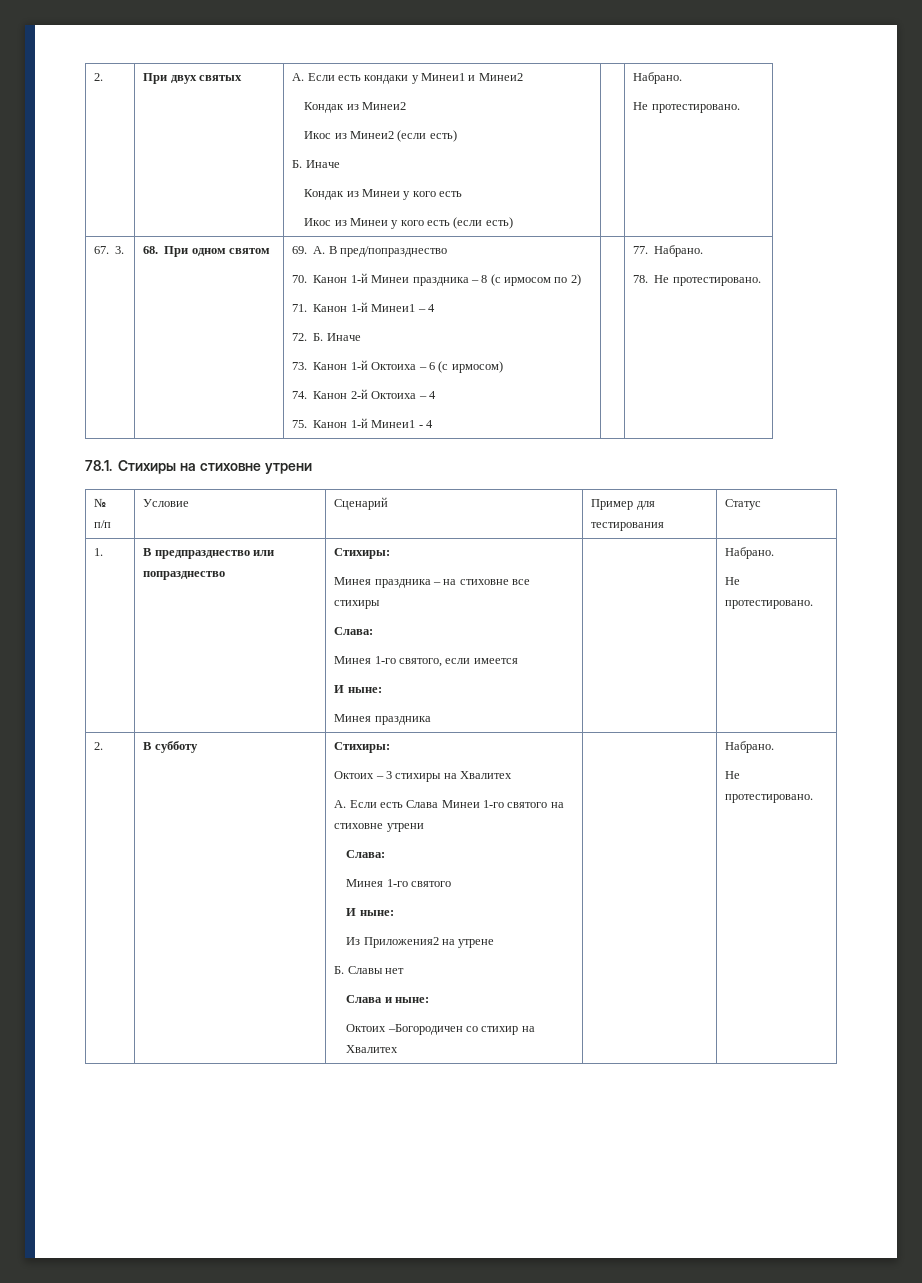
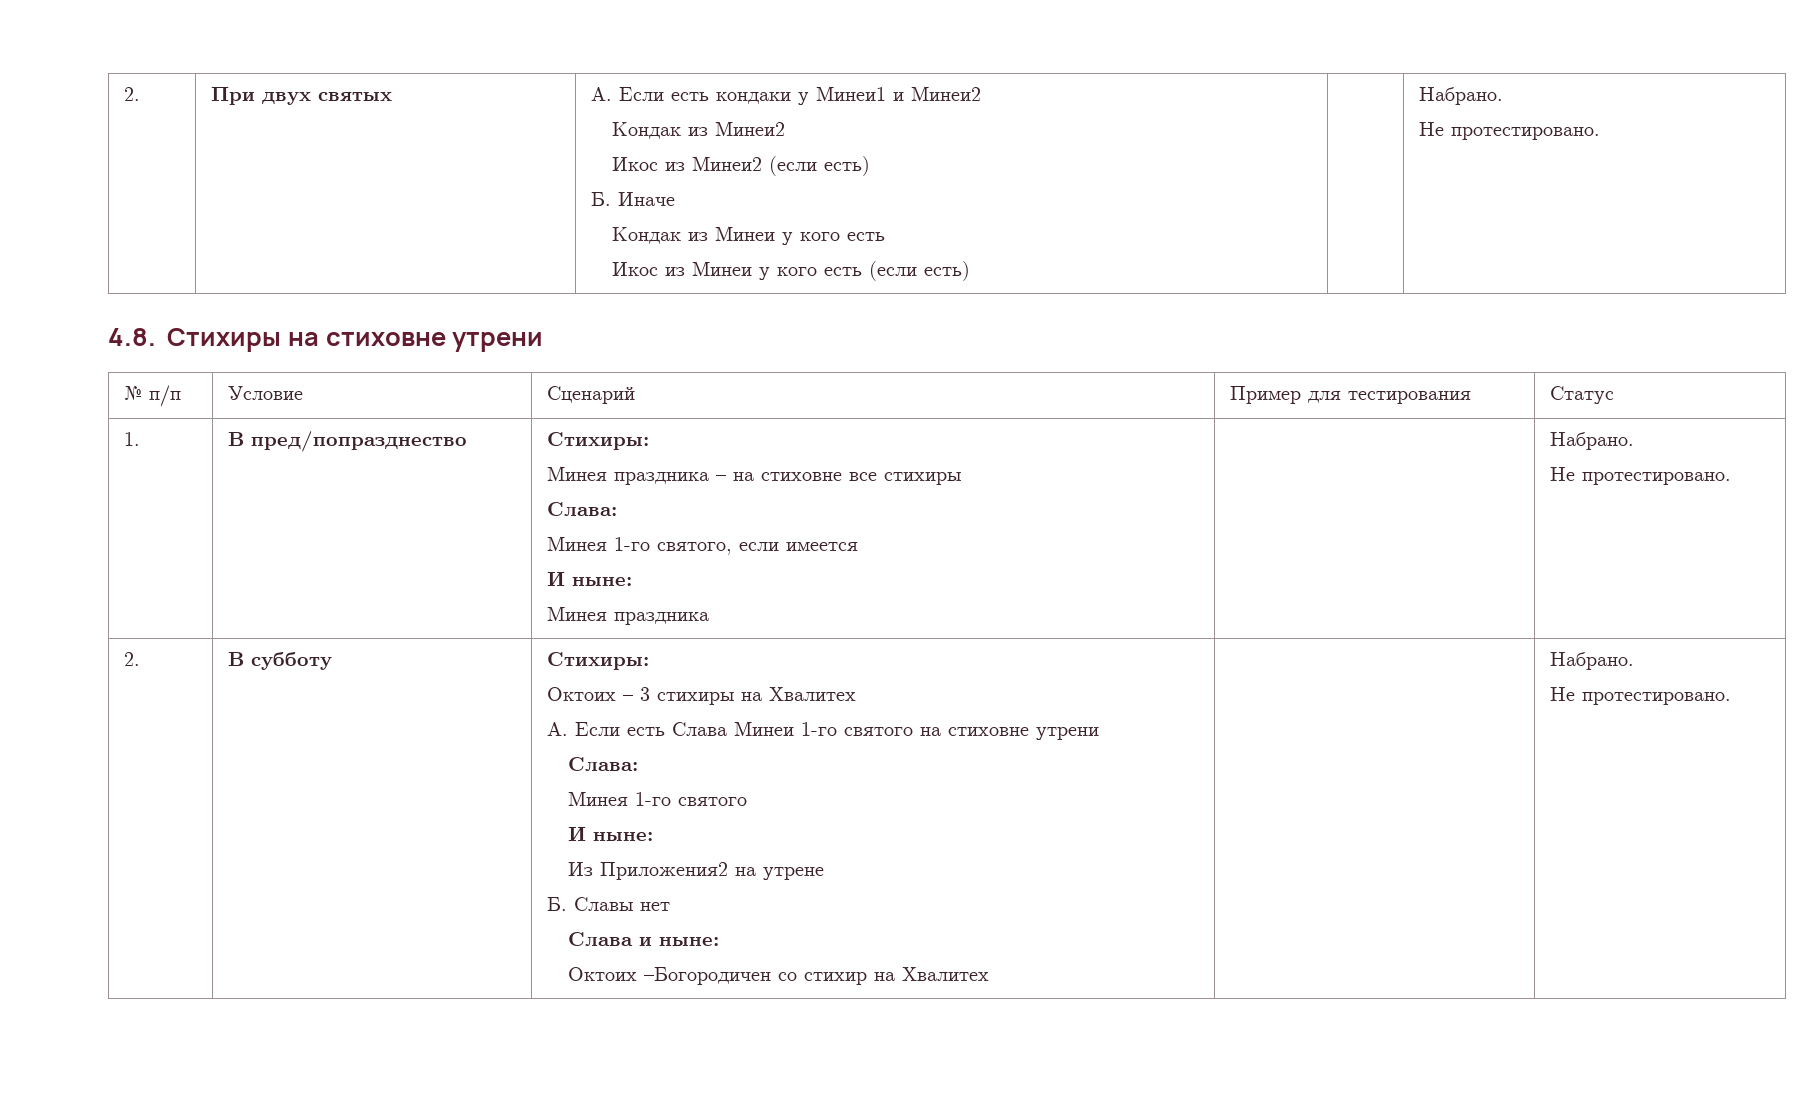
[94,246,125,254] [143,246,271,257] [292,246,448,257] [292,273,581,286] [292,302,435,312] [292,333,361,341] [292,360,503,373] [292,389,436,399] [292,418,433,428] [633,245,704,257] [633,275,761,286] [85,460,112,471] // 67. 3. | 68. При одном святом | 69. А. В пред/попразднество // 70. Канон 1-й Минеи праздника – 8 (с ирмосом по 2) // 71. Канон 1-й Минеи1 – 4 // 72. Б. Иначе // 73. Канон 1-й Октоиха – 6 (с ирмосом) // 74. Канон 2-й Октоиха – 4 // 75. Канон 1-й Минеи1 - 4 | | 77. Набрано. // 78. Не протестировано. // 78.1. -> [108,328,156,346] // 4.8.
[154,550,274,559] [143,571,226,580] предпразднество или попразднество -> [250,431,467,452] пред/попразднество

